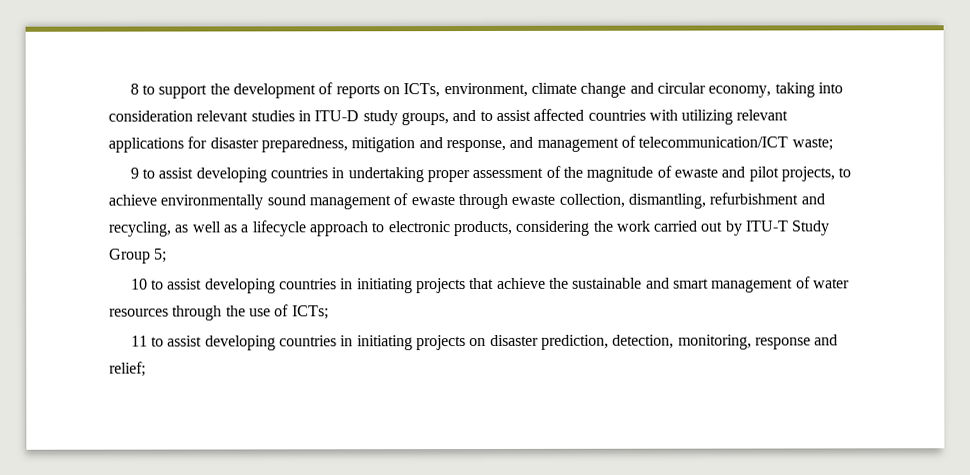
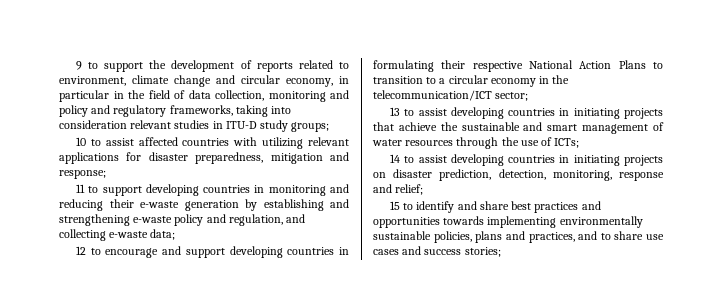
[129,83,139,95] 8 -> [75,61,82,70] 9
[382,83,441,98] on ICTs, -> [298,60,349,69] related to
(772, 91) none -> [339,76,349,84] [59,90,349,102] [59,105,233,117] in particular in the field of data collection, monitoring and policy and regulatory frameworks,
[400,110,477,126] groups, and -> [291,122,330,132] [75,137,86,146] groups; // 10
[445,135,833,153] [129,165,852,183] [108,192,825,210] [108,220,830,237] [109,248,168,264] [130,278,148,290] response, and management of telecommunication/ICT waste; // 9 to assist developing countries in undertaking proper assessment of the magnitude of ewaste and pilot projects, to achieve environmentally sound management of ewaste through ewaste collection, dismantling, refurbishment and recycling, as well as a lifecycle approach to electronic products, considering the work carried out by ITU-T Study Group 5; // 10 -> [59,170,106,179] [75,184,349,196] [59,199,349,211] [59,214,306,226] [59,229,176,241] [75,246,349,258] [373,60,663,72] [373,75,570,87] [373,90,529,101] [389,107,400,116] response; // 11 to support developing countries in monitoring and reducing their e-waste generation by establishing and strengthening e-waste policy and regulation, and collecting e-waste data; // 12 to encourage and support developing countries in formulating their respective National Action Plans to transition to a circular economy in the telecommunication/ICT sector; // 13
[130,335,148,347] 11 -> [389,154,400,163] 14
(146, 369) none -> [389,201,601,213] [373,216,643,228] [373,231,664,243] [373,246,501,257] // 15 to identify and share best practices and opportunities towards implementing environmentally sustainable policies, plans and practices, and to share use cases and success stories;

